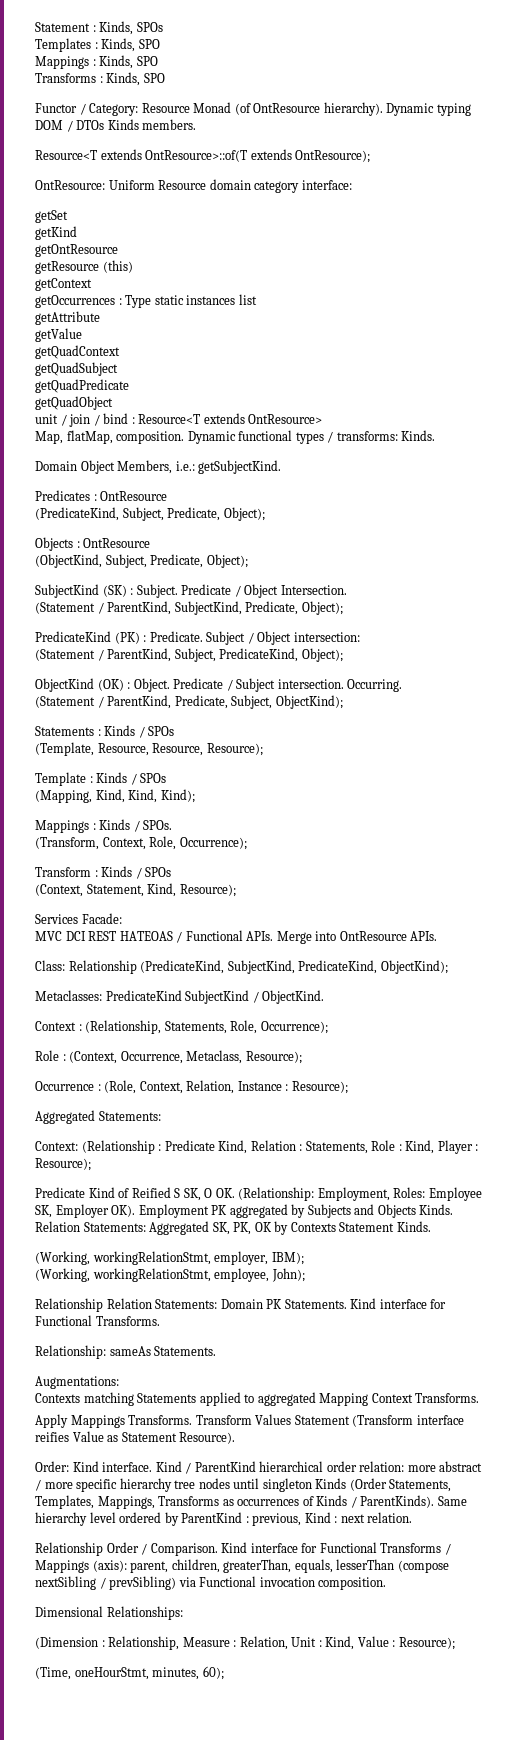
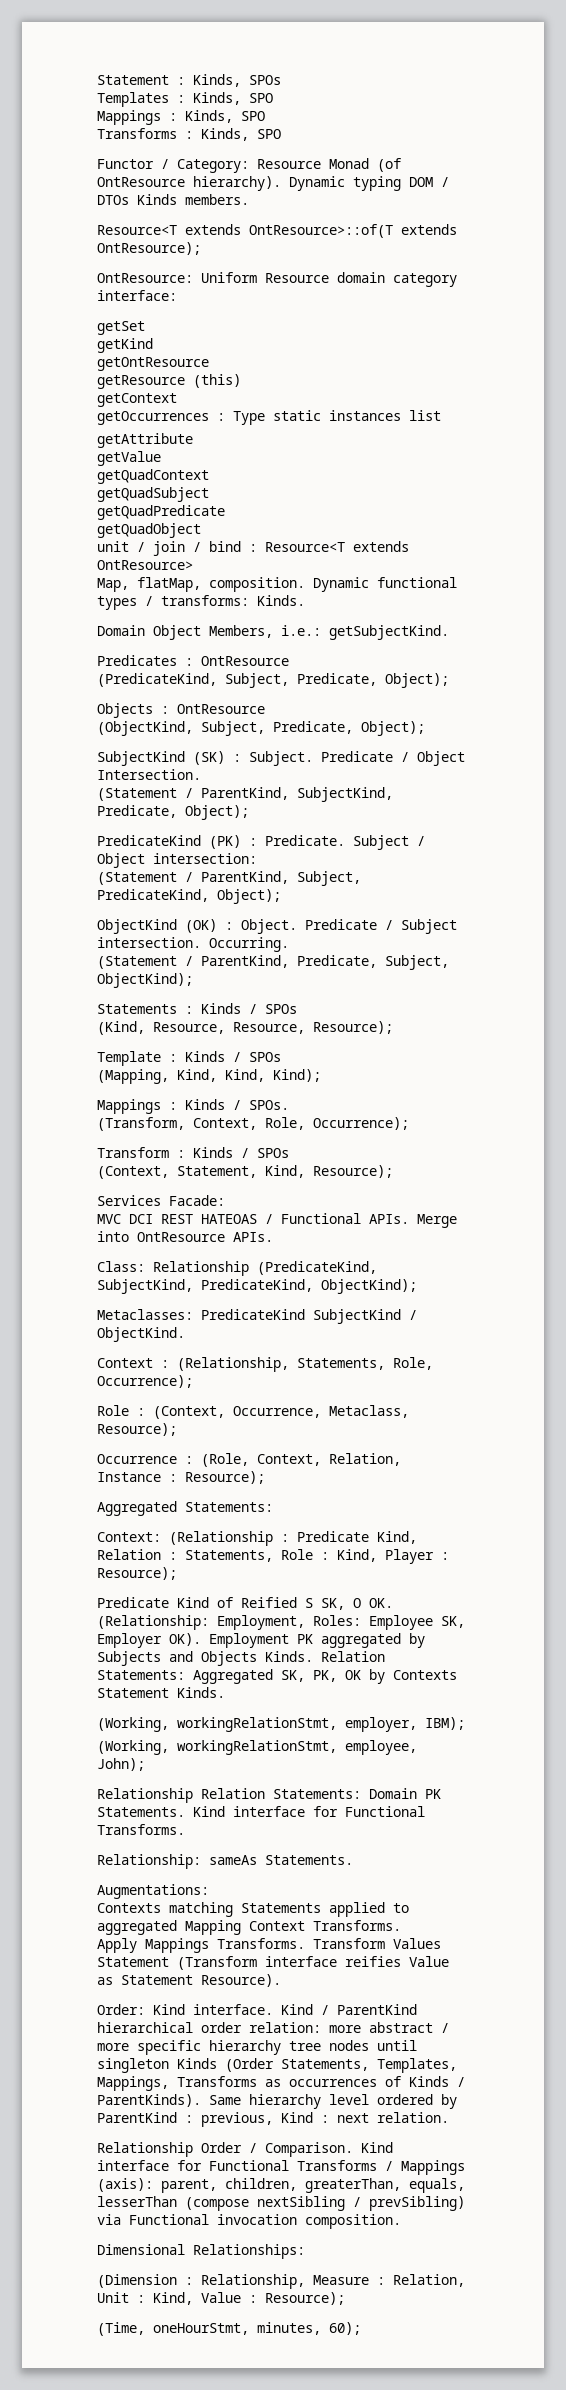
[35,742,94,756] (Template, -> [97,1021,145,1035] (Kind,

